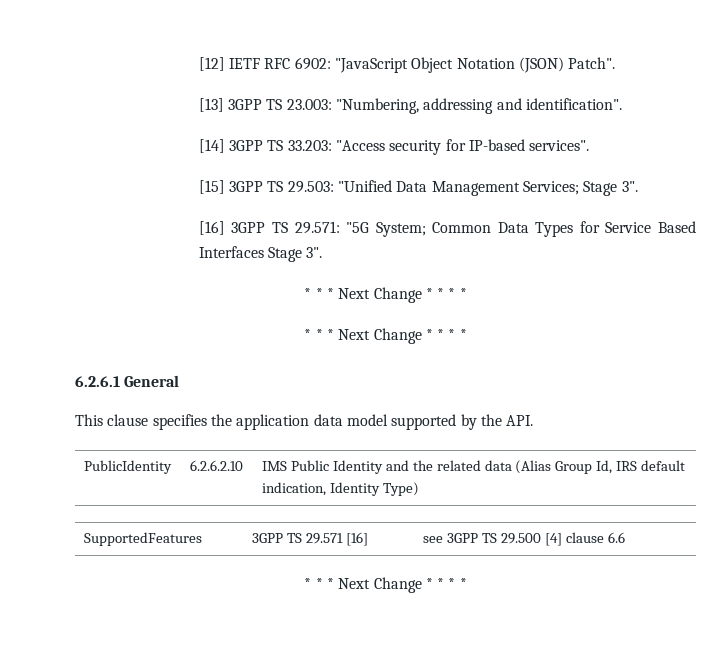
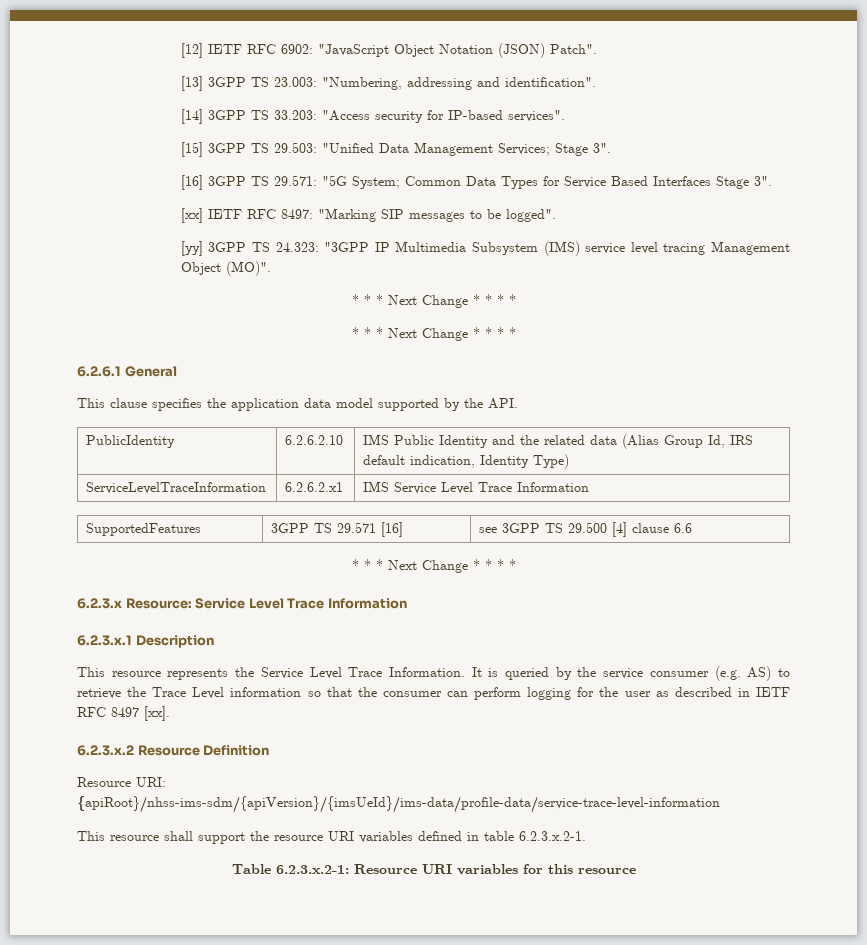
(323, 252) none -> [180,208,556,223] [180,241,790,256] [180,261,271,276] // [xx] IETF RFC 8497: "Marking SIP messages to be logged". // [yy] 3GPP TS 24.323: "3GPP IP Multimedia Subsystem (IMS) service level tracing Management Object (MO)".
(419, 489) none -> [86,482,267,494] [285,482,344,492] [363,481,590,494] // ServiceLevelTraceInformation | 6.2.6.2.x1 | IMS Service Level Trace Information
(467, 583) none -> [77,598,407,609] [77,635,214,648] [77,666,791,681] [77,687,790,700] [77,706,170,721] [77,745,270,756] [77,777,166,787] [77,796,720,813] [77,831,586,844] [231,864,636,875] // 6.2.3.x Resource: Service Level Trace Information // 6.2.3.x.1 Description // This resource represents the Service Level Trace Information. It is queried by the service consumer (e.g. AS) to retrieve the Trace Level information so that the consumer can perform logging for the user as described in IETF RFC 8497 [xx]. // 6.2.3.x.2 Resource Definition // Resource URI: {apiRoot}/nhss-ims-sdm/{apiVersion}/{imsUeId}/ims-data/profile-data/service-trace-level-information // This resource shall support the resource URI variables defined in table 6.2.3.x.2-1. // Table 6.2.3.x.2-1: Resource URI variables for this resource

